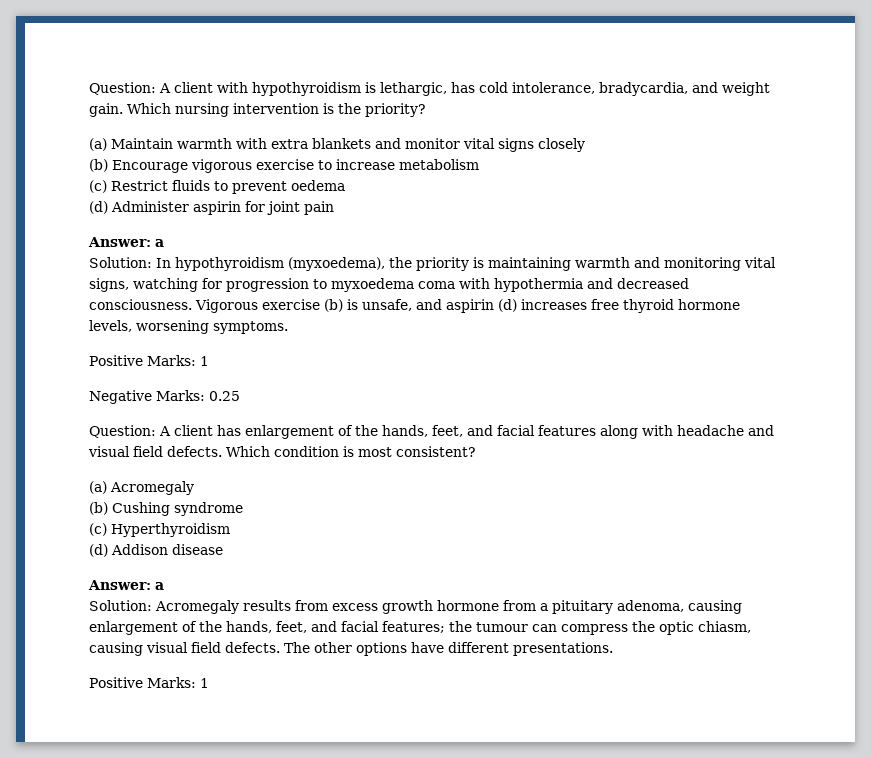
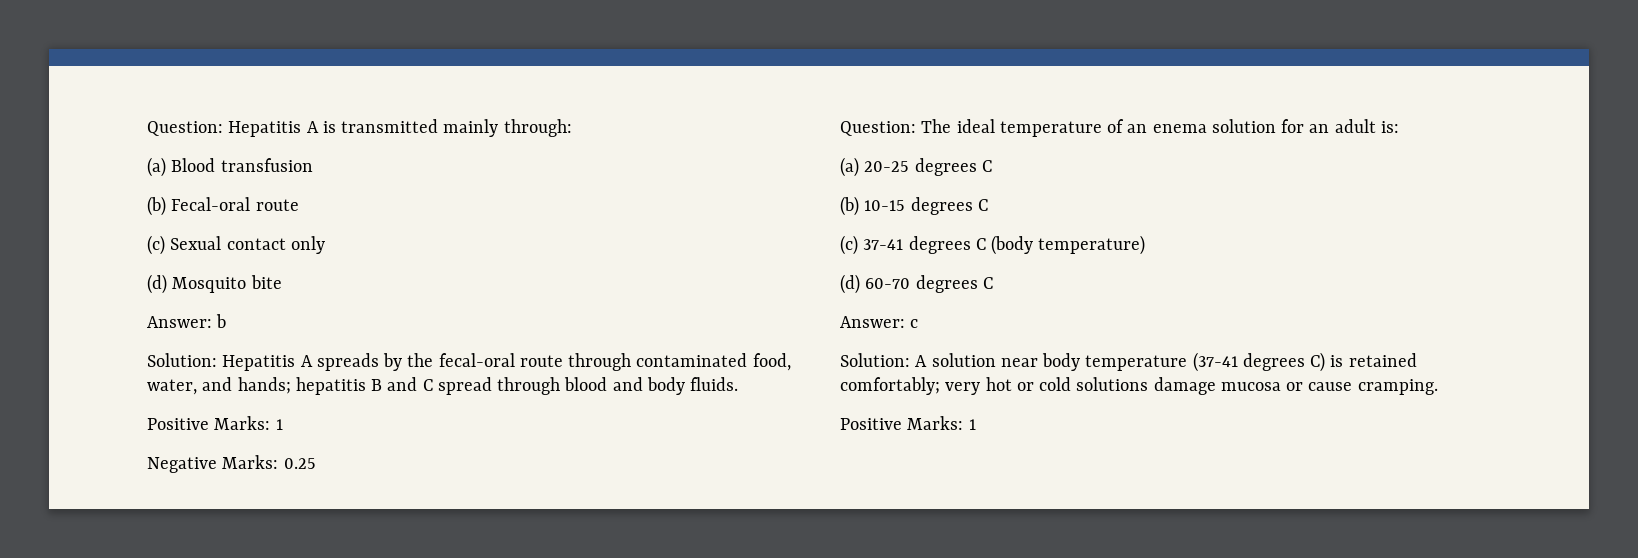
[89,82,770,96] [89,103,426,117] [89,138,585,152] [89,159,479,173] [89,180,345,194] [89,201,334,215] [88,237,164,247] [89,257,776,271] [89,278,689,292] [89,299,740,313] [89,320,288,334] Question: A client with hypothyroidism is lethargic, has cold intolerance, bradycardia, and weight gain. Which nursing intervention is the priority? // (a) Maintain warmth with extra blankets and monitor vital signs closely // (b) Encourage vigorous exercise to increase metabolism // (c) Restrict fluids to prevent oedema // (d) Administer aspirin for joint pain // Answer: a // Solution: In hypothyroidism (myxoedema), the priority is maintaining warmth and monitoring vital signs, watching for progression to myxoedema coma with hypothermia and decreased consciousness. Vigorous exercise (b) is unsafe, and aspirin (d) increases free thyroid hormone levels, worsening symptoms. -> [147,119,572,137] [147,157,313,177] [147,196,299,216] [147,235,325,255] [147,274,282,294] [147,314,227,328] [147,353,791,371] [147,377,739,395] Question: Hepatitis A is transmitted mainly through: // (a) Blood transfusion // (b) Fecal-oral route // (c) Sexual contact only // (d) Mosquito bite // Answer: b // Solution: Hepatitis A spreads by the fecal-oral route through contaminated food, water, and hands; hepatitis B and C spread through blood and body fluids.
[159,425,774,439] [88,446,476,457] [89,481,194,495] [89,502,243,516] [89,523,230,537] [89,544,223,557] [88,580,164,590] [89,600,742,614] [89,621,751,635] [89,642,613,656] A client has enlargement of the hands, feet, and facial features along with headache and visual field defects. Which condition is most consistent? // (a) Acromegaly // (b) Cushing syndrome // (c) Hyperthyroidism // (d) Addison disease // Answer: a // Solution: Acromegaly results from excess growth hormone from a pituitary adenoma, causing enlargement of the hands, feet, and facial features; the tumour can compress the optic chiasm, causing visual field defects. The other options have different presentations. -> [921,119,1399,137] [840,157,992,177] [840,196,988,216] [840,235,1146,255] [840,274,993,294] [840,316,919,328] [840,352,1417,372] [840,377,1438,395] The ideal temperature of an enema solution for an adult is: // (a) 20-25 degrees C // (b) 10-15 degrees C // (c) 37-41 degrees C (body temperature) // (d) 60-70 degrees C // Answer: c // Solution: A solution near body temperature (37-41 degrees C) is retained comfortably; very hot or cold solutions damage mucosa or cause cramping.

